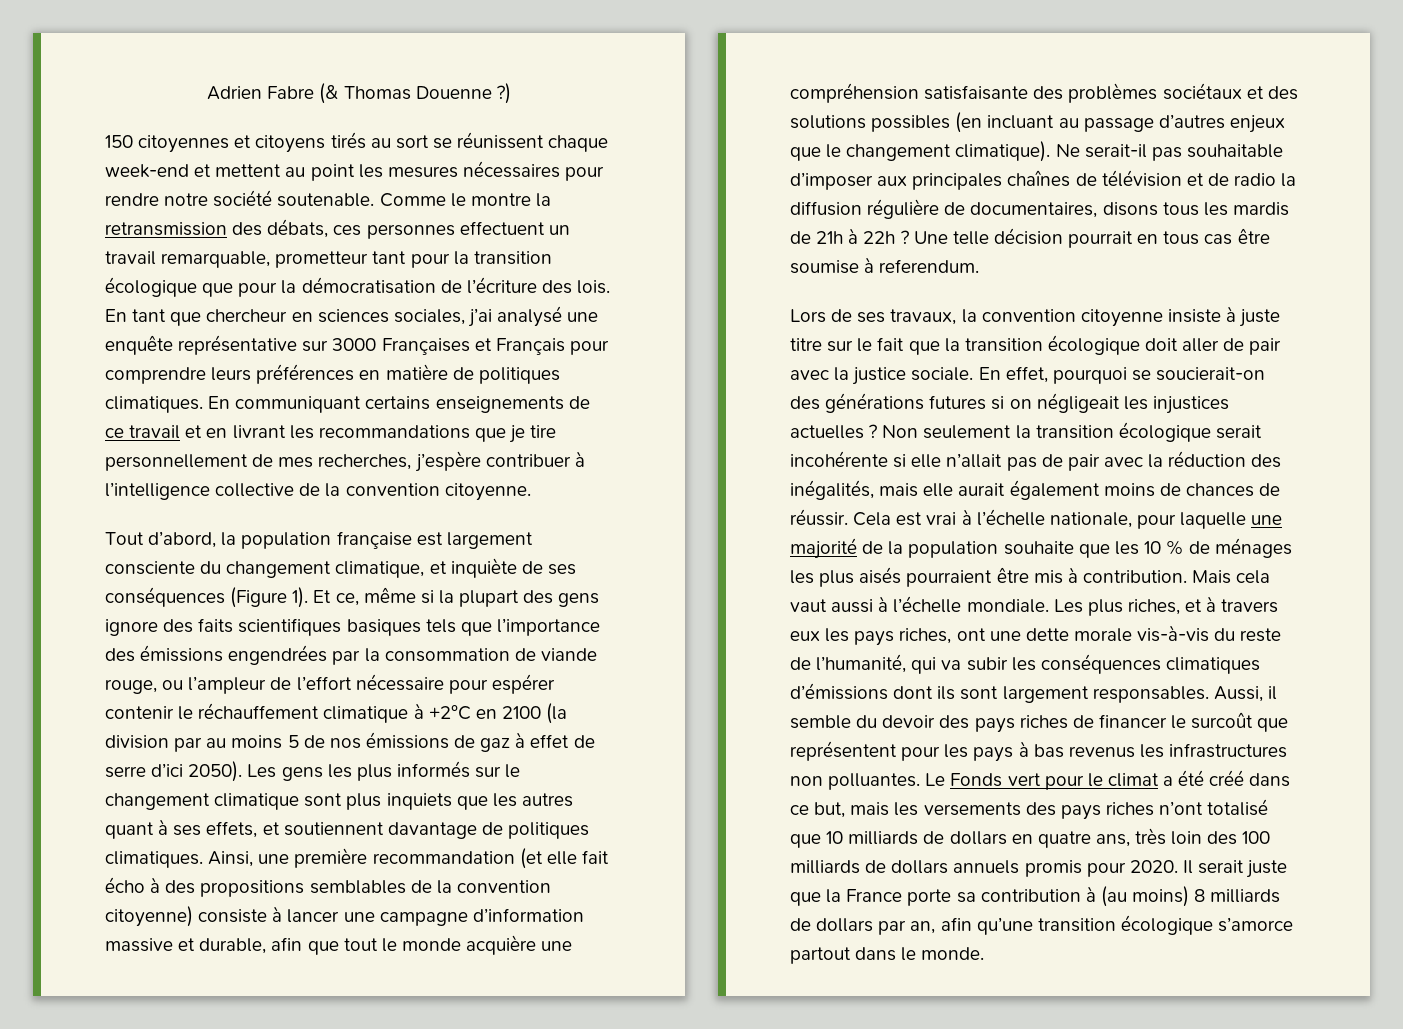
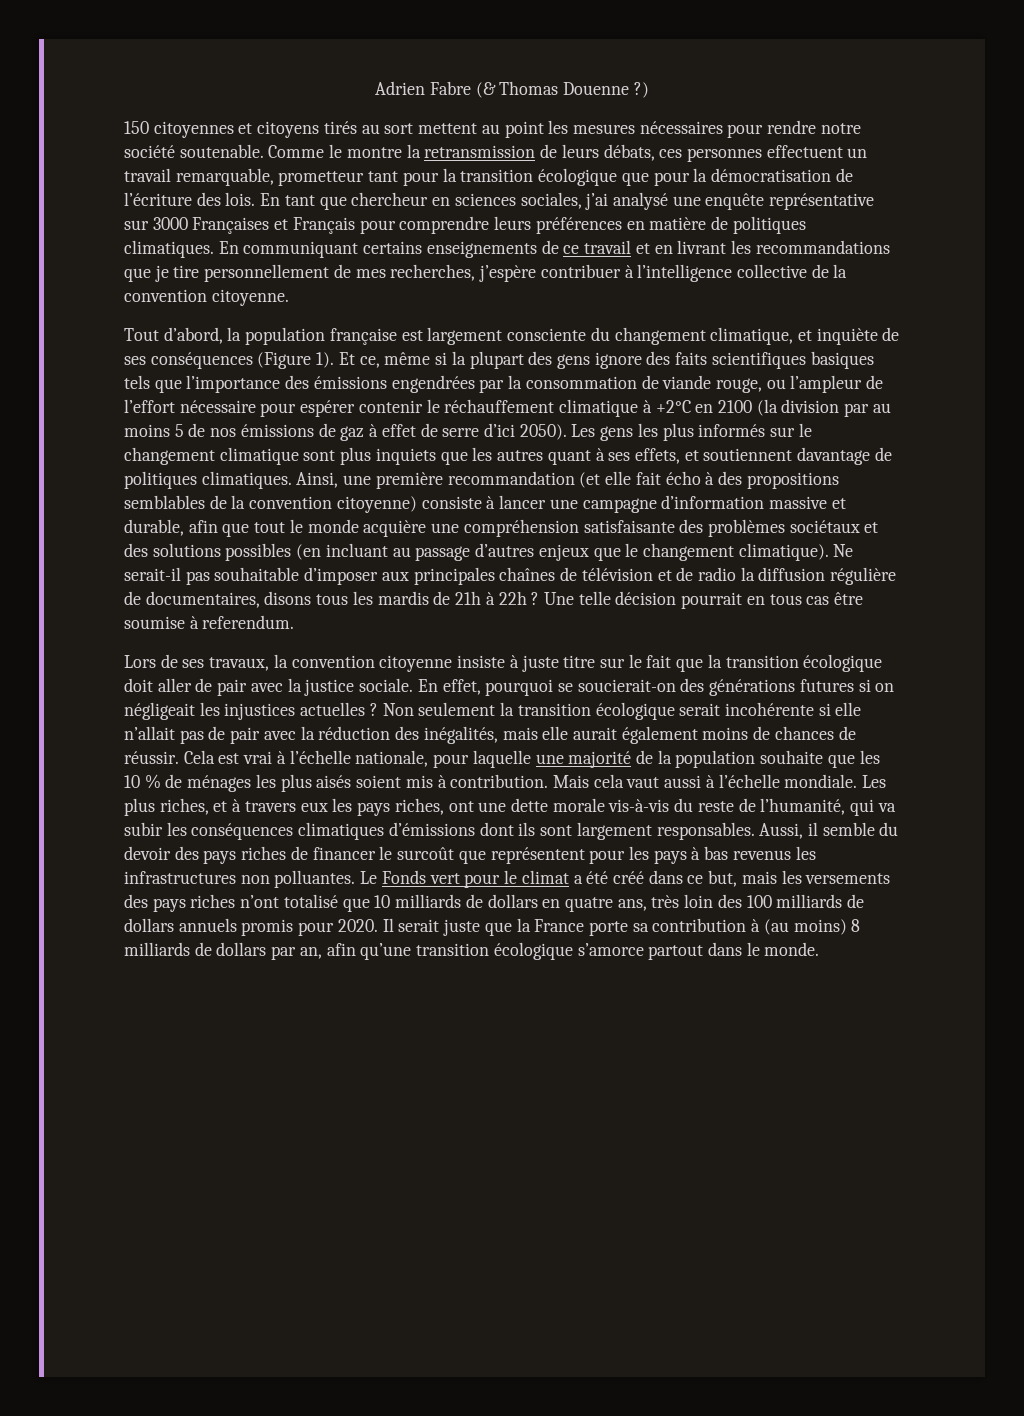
[432,132,609,152] [105,164,212,178] se réunissent chaque week-end et -> (414, 128) none
[232,222,263,236] des -> [540,144,599,158] de leurs
[906,567,1029,587] pourraient être -> [356,775,402,788] soient

